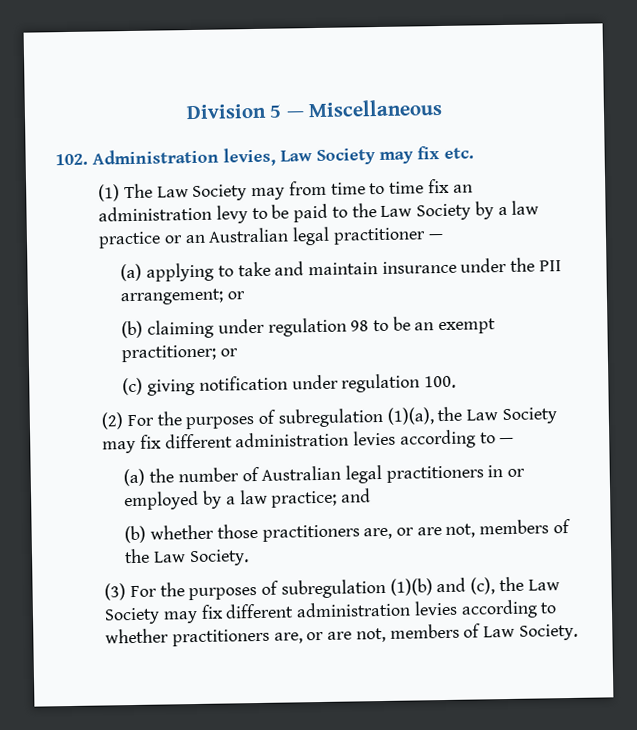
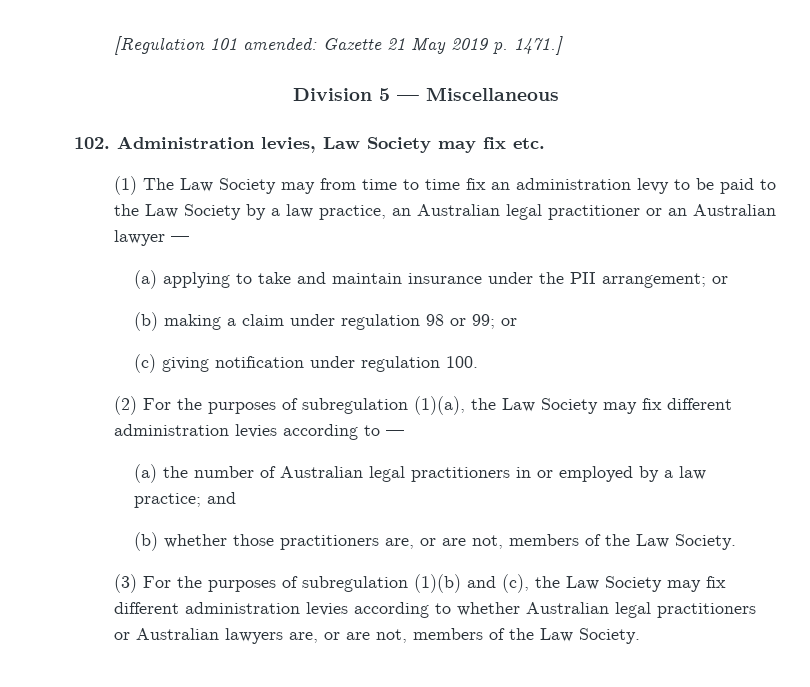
(185, 111) none -> [114,36,564,55] [Regulation 101 amended: Gazette 21 May 2019 p. 1471.] //
[98,231,183,249] practice or -> [319,205,387,220] practice,
(426, 236) none -> [646,204,777,216] [114,230,166,246] or an Australian lawyer
[147,316,497,339] [121,344,217,363] claiming under regulation 98 to be an exempt practitioner; -> [164,314,496,330] making a claim under regulation 98 or 99;
[171,623,482,647] practitioners are, or are not, members of -> [526,602,757,618] [114,628,535,644] Australian legal practitioners or Australian lawyers are, or are not, members of the

